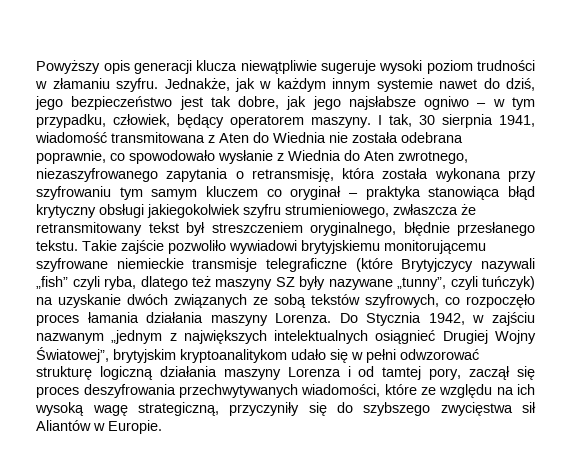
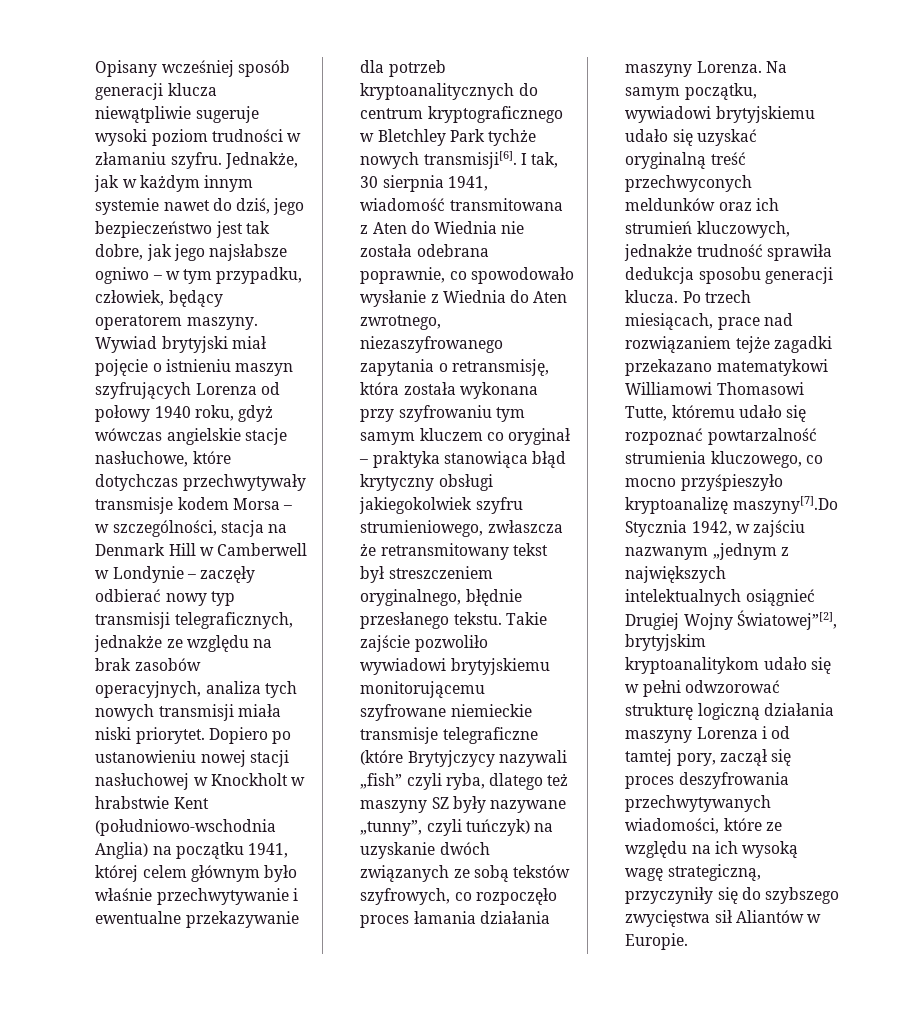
[36,60,130,74] Powyższy opis -> [95,60,290,77] Opisany wcześniej sposób
(372, 122) none -> [95,336,266,353] [95,359,293,376] [95,382,280,399] [95,405,273,422] [95,428,287,445] [95,451,231,467] [95,474,306,491] [95,497,292,514] [95,520,287,537] [95,543,307,556] [95,566,255,583] [95,589,235,606] [95,612,293,629] [94,635,272,652] [95,658,201,671] [95,681,297,698] [95,704,281,721] [95,727,291,744] [95,750,289,767] [95,773,305,790] [95,796,209,809] [95,819,277,836] [95,842,288,859] [95,865,297,882] [95,888,298,905] [95,911,299,928] [360,60,446,77] [360,83,538,100] [360,106,563,123] [360,129,536,146] [360,151,517,169] Wywiad brytyjski miał pojęcie o istnieniu maszyn szyfrujących Lorenza od połowy 1940 roku, gdyż wówczas angielskie stacje nasłuchowe, które dotychczas przechwytywały transmisje kodem Morsa – w szczególności, stacja na Denmark Hill w Camberwell w Londynie – zaczęły odbierać nowy typ transmisji telegraficznych, jednakże ze względu na brak zasobów operacyjnych, analiza tych nowych transmisji miała niski priorytet. Dopiero po ustanowieniu nowej stacji nasłuchowej w Knockholt w hrabstwie Kent (południowo-wschodnia Anglia) na początku 1941, której celem głównym było właśnie przechwytywanie i ewentualne przekazywanie dla potrzeb kryptoanalitycznych do centrum kryptograficznego w Bletchley Park tychże nowych transmisji[6].
[339,313,358,323] Do -> [765,61,787,73] [625,83,757,100] [625,106,815,123] [625,129,757,146] [625,152,746,169] [625,175,753,192] [625,198,779,211] [625,221,790,238] [624,244,832,261] [625,267,833,284] [625,290,751,303] [625,313,793,330] [625,336,832,353] [625,359,828,376] [625,382,804,395] [625,405,806,422] [625,428,817,445] [625,451,823,468] [625,474,783,491] [625,496,838,514] Na samym początku, wywiadowi brytyjskiemu udało się uzyskać oryginalną treść przechwyconych meldunków oraz ich strumień kluczowych, jednakże trudność sprawiła dedukcja sposobu generacji klucza. Po trzech miesiącach, prace nad rozwiązaniem tejże zagadki przekazano matematykowi Williamowi Thomasowi Tutte, któremu udało się rozpoznać powtarzalność strumienia kluczowego, co mocno przyśpieszyło kryptoanalizę maszyny[7].Do
[36,347,110,363] Światowej”, -> [736,610,837,630] Światowej”[2],

